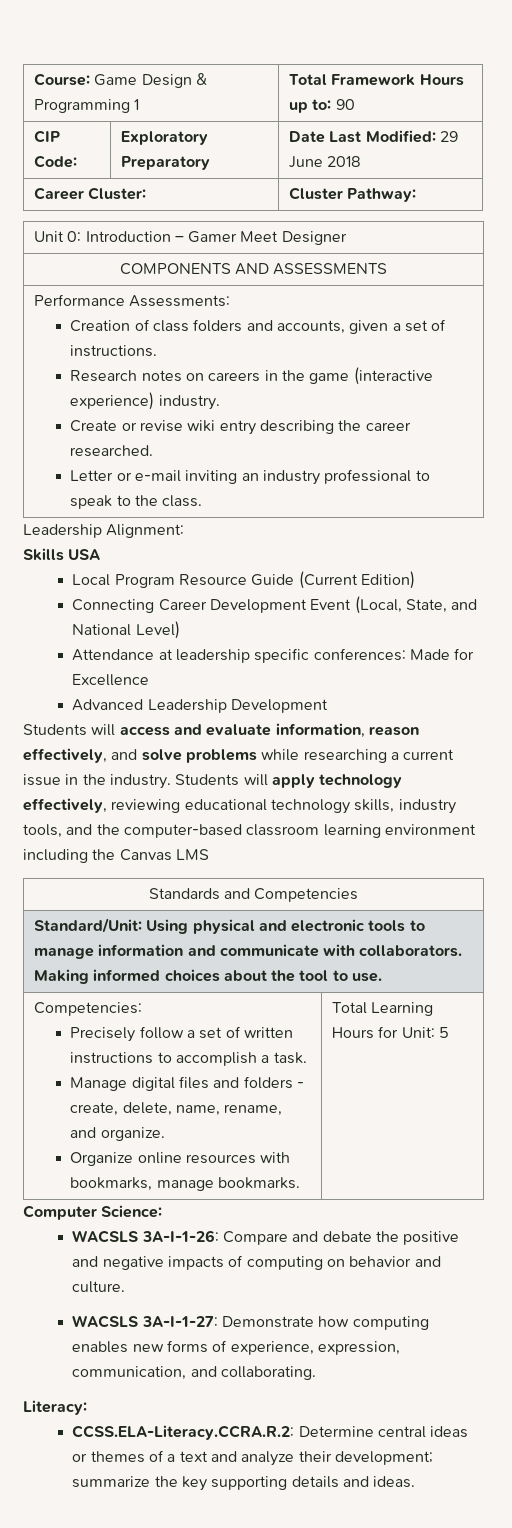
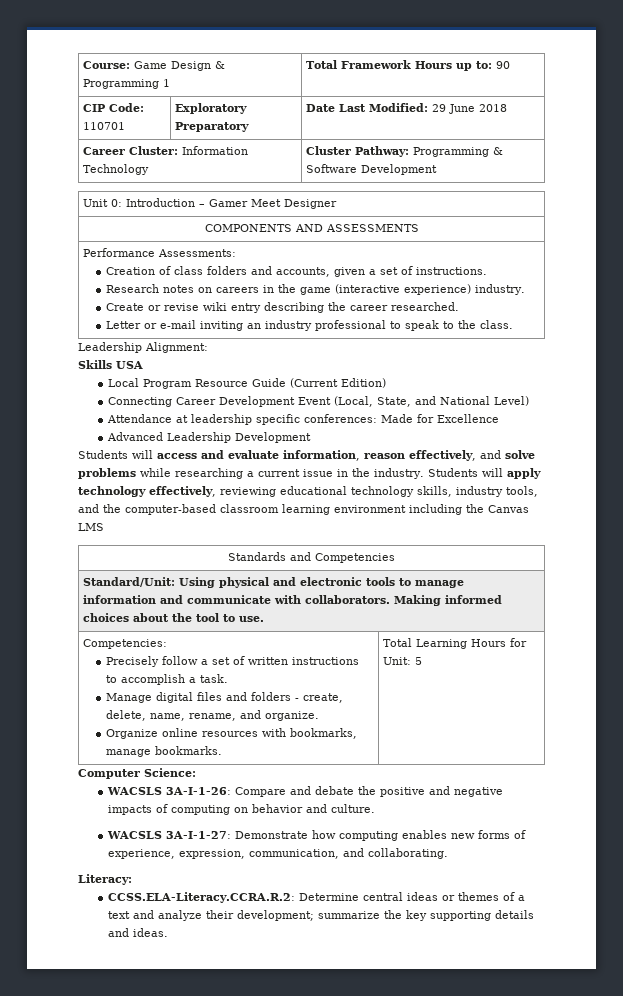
(77, 161) none -> [83,122,126,130] 110701
(147, 193) none -> [182,146,249,155] [83,164,150,175] Information Technology
(417, 195) none -> [413,147,504,157] [306,164,438,175] Programming & Software Development

